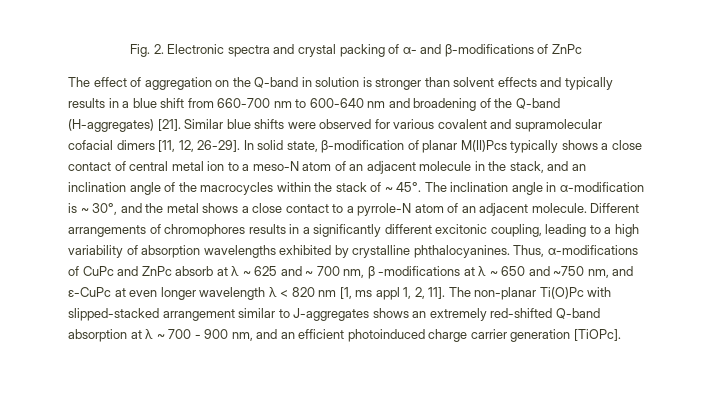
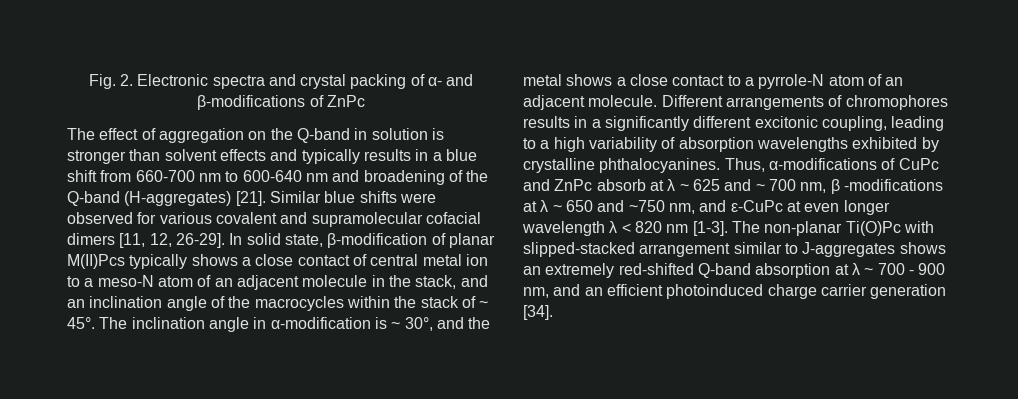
[339,287,446,300] [1, ms appl 1, 2, 11]. -> [692,221,728,236] [1-3].
[573,329,621,341] [TiOPc]. -> [523,305,553,320] [34].

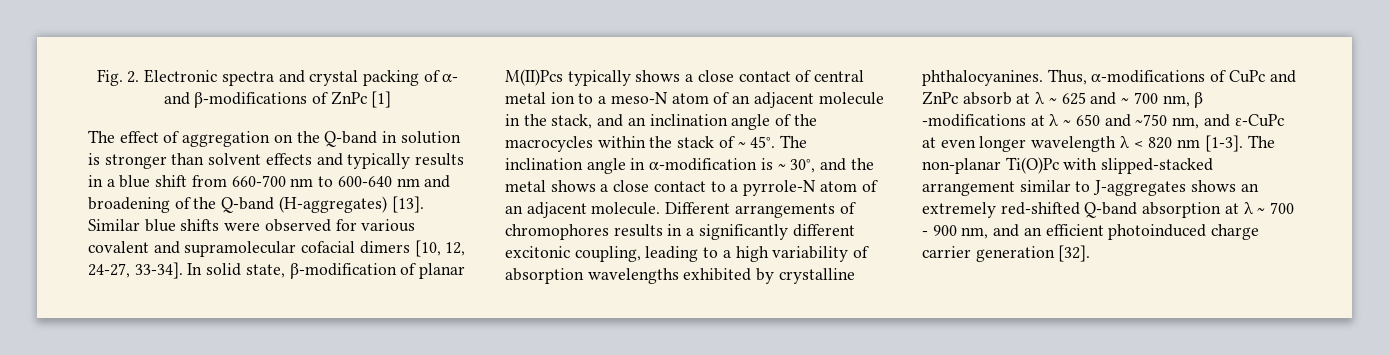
(365, 101) none -> [371,91,392,108] [1]
[235,191,266,206] [21]. -> [391,196,424,213] [13].
[119,233,225,248] [11, 12, 26-29]. -> [414,240,466,257] [88,262,183,279] [10, 12, 24-27, 33-34].
[523,305,553,320] [34]. -> [1058,245,1091,262] [32].

